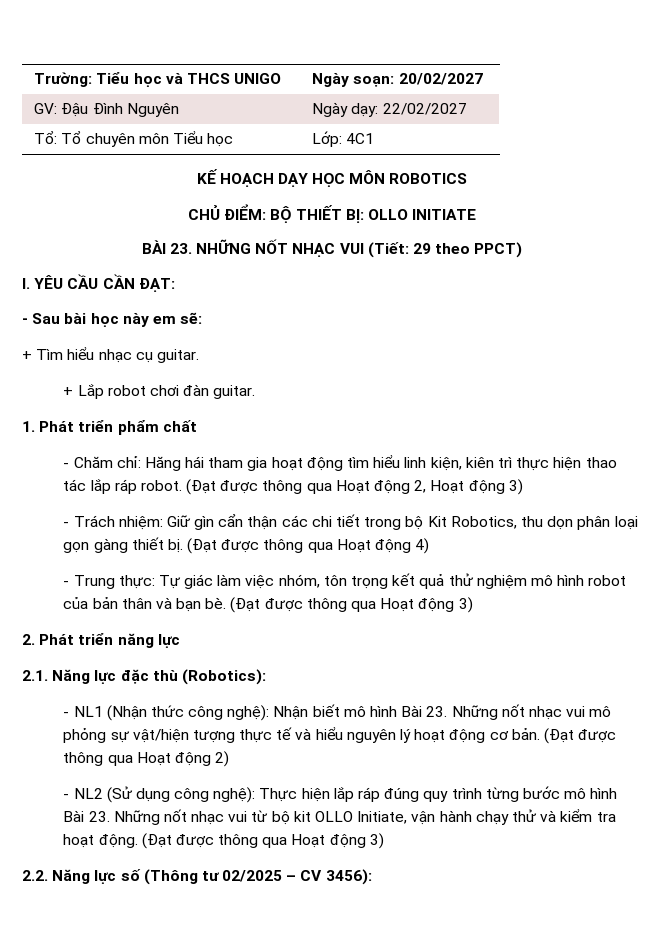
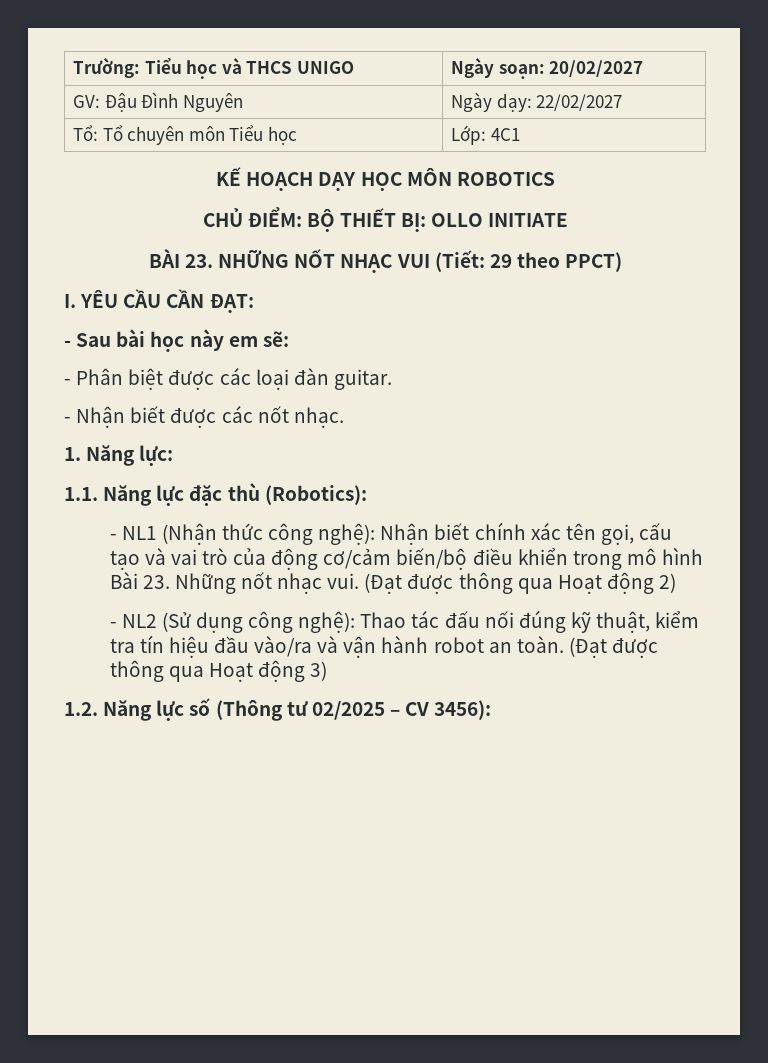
[22,347,199,363] [63,384,256,399] [22,420,197,435] [63,455,617,471] [63,479,523,495] [63,514,638,530] [63,537,430,554] [63,573,627,589] [63,597,473,613] [22,633,180,648] [22,670,48,681] + Tìm hiểu nhạc cụ guitar. // + Lắp robot chơi đàn guitar. // 1. Phát triển phẩm chất // - Chăm chỉ: Hăng hái tham gia hoạt động tìm hiểu linh kiện, kiên trì thực hiện thao tác lắp ráp robot. (Đạt được thông qua Hoạt động 2, Hoạt động 3) // - Trách nhiệm: Giữ gìn cẩn thận các chi tiết trong bộ Kit Robotics, thu dọn phân loại gọn gàng thiết bị. (Đạt được thông qua Hoạt động 4) // - Trung thực: Tự giác làm việc nhóm, tôn trọng kết quả thử nghiệm mô hình robot của bản thân và bạn bè. (Đạt được thông qua Hoạt động 3) // 2. Phát triển năng lực // 2.1. -> [64,368,392,390] [64,406,344,428] [64,445,174,466] [64,487,98,501] - Phân biệt được các loại đàn guitar. // - Nhận biết được các nốt nhạc. // 1. Năng lực: // 1.1.
[343,704,612,720] [63,727,540,743] mô hình Bài 23. Những nốt nhạc vui mô phỏng sự vật/hiện tượng thực tế và hiểu nguyên lý hoạt động cơ bản. -> [474,522,673,545] [109,547,704,570] [109,572,360,594] chính xác tên gọi, cấu tạo và vai trò của động cơ/cảm biến/bộ điều khiển trong mô hình Bài 23. Những nốt nhạc vui.
[259,786,618,802] [63,809,616,825] [63,833,384,849] [22,870,48,881] Thực hiện lắp ráp đúng quy trình từng bước mô hình Bài 23. Những nốt nhạc vui từ bộ kit OLLO Initiate, vận hành chạy thử và kiểm tra hoạt động. (Đạt được thông qua Hoạt động 3) // 2.2. -> [360,610,700,633] [109,635,659,658] [109,660,328,682] [64,702,98,716] Thao tác đấu nối đúng kỹ thuật, kiểm tra tín hiệu đầu vào/ra và vận hành robot an toàn. (Đạt được thông qua Hoạt động 3) // 1.2.

